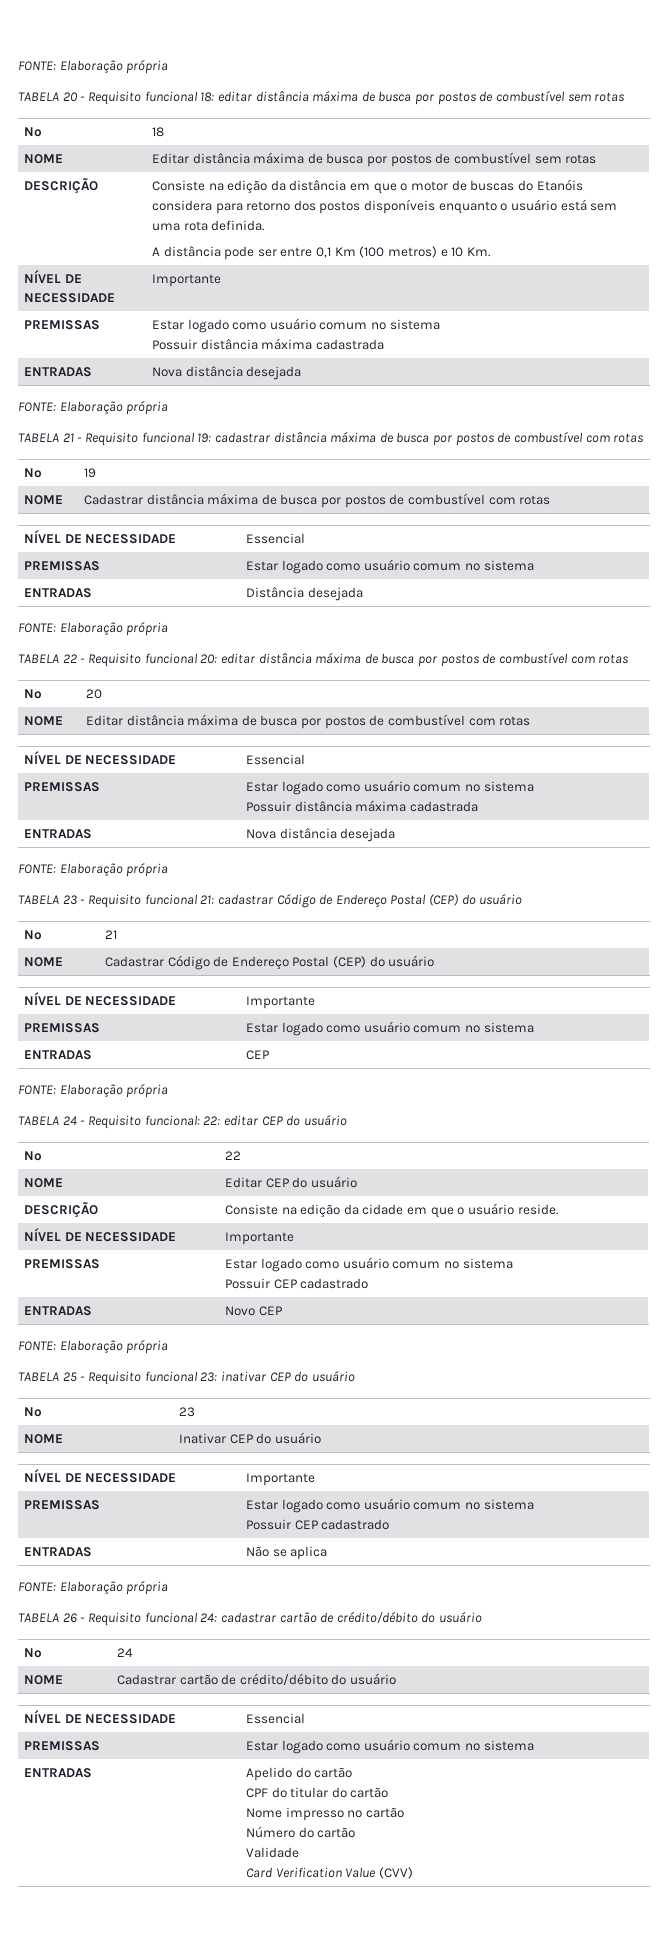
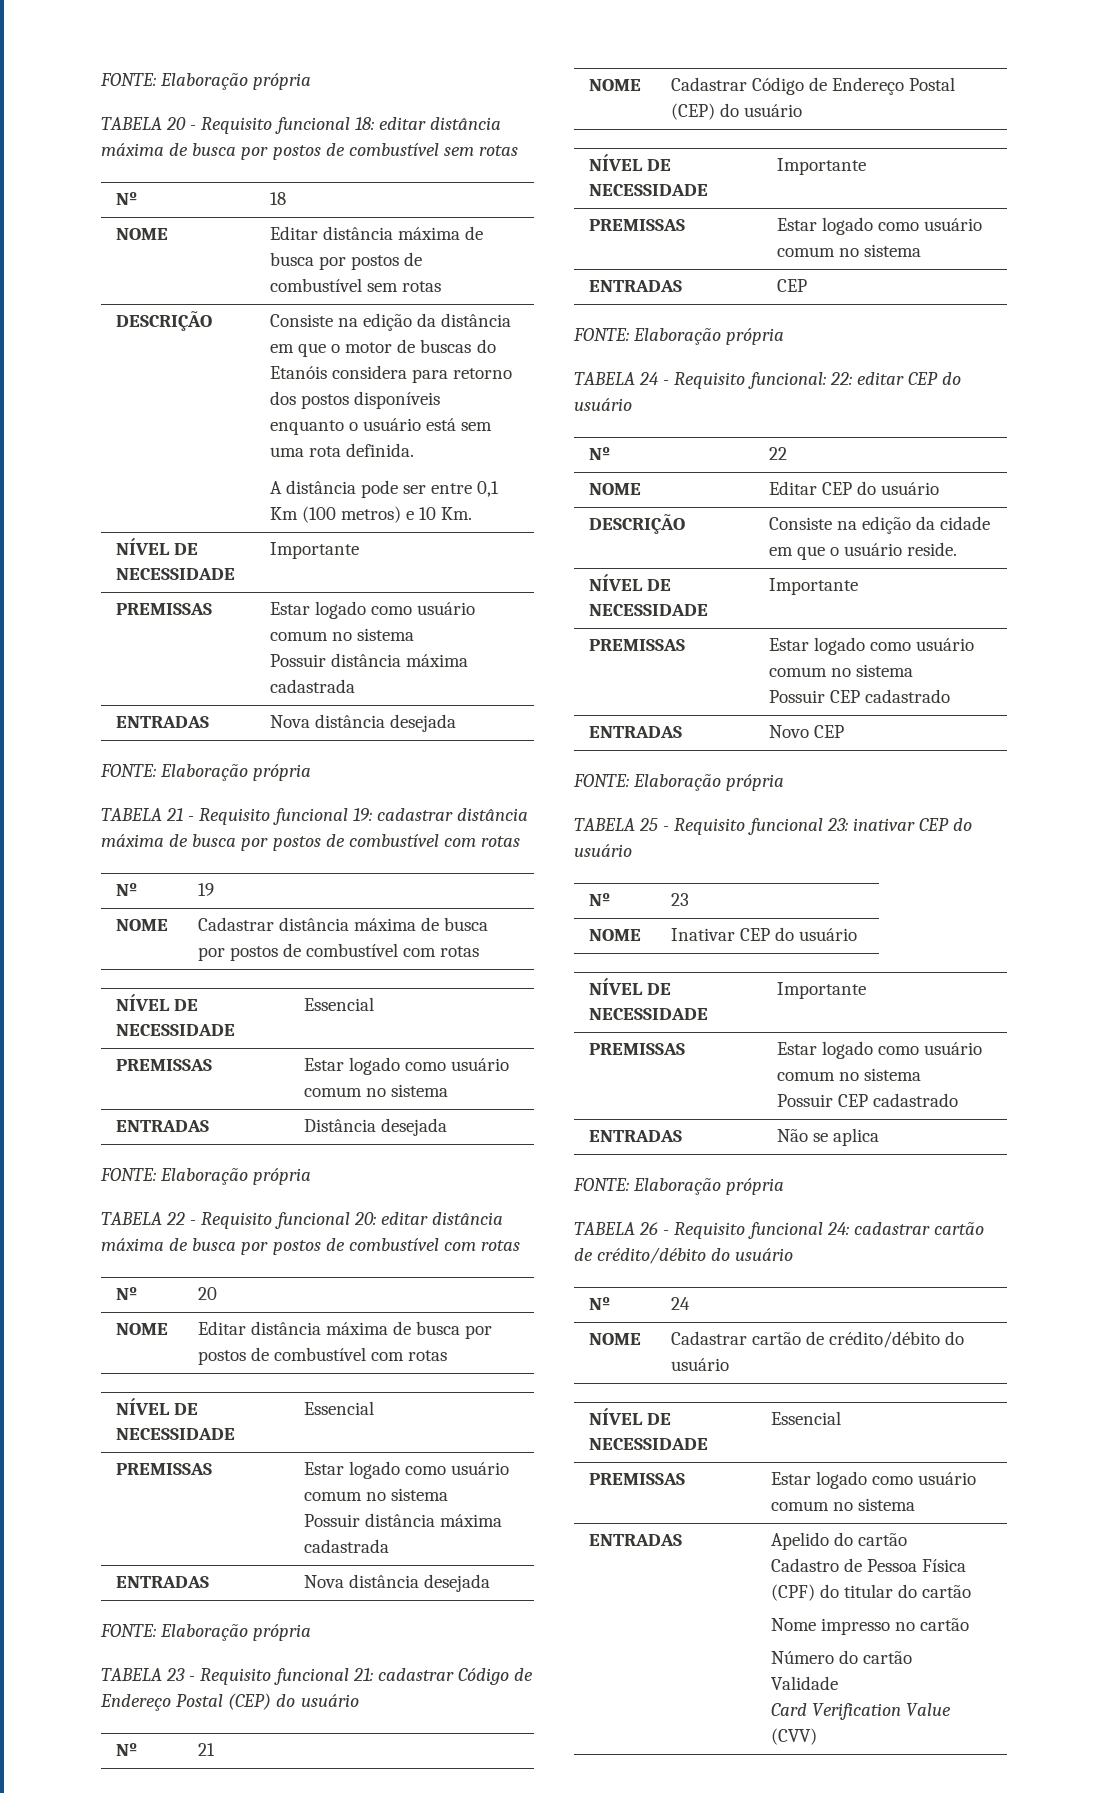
[245,1788,268,1798] CPF -> [770,1558,967,1572] [770,1584,815,1601] Cadastro de Pessoa Física (CPF)

